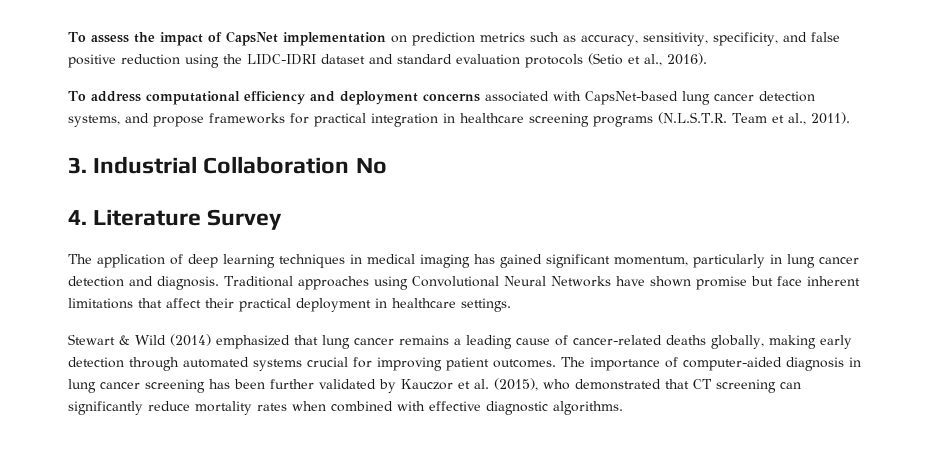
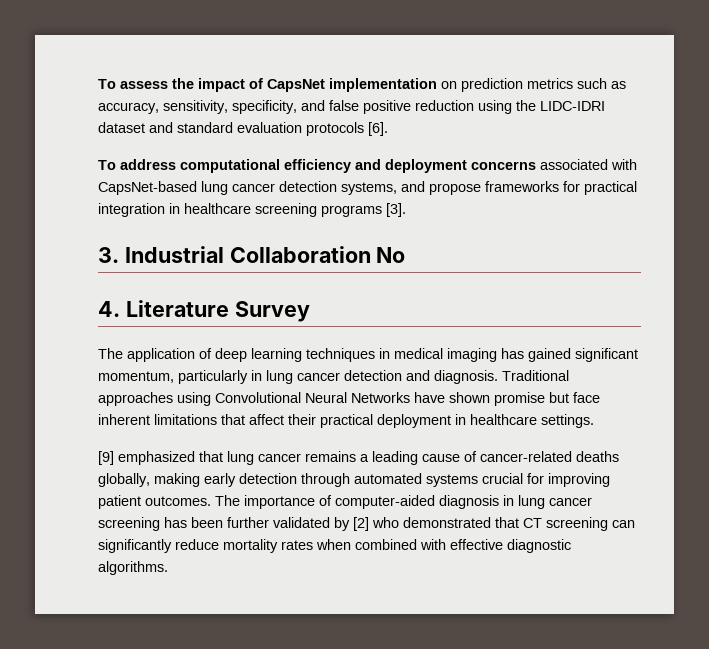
[588,53,707,66] (Setio et al., 2016). -> [368,122,388,136] [6].
[658,112,850,125] (N.L.S.T.R. Team et al., 2011). -> [386,203,406,217] [3].
[68,334,211,346] Stewart & Wild (2014) -> [98,451,114,465] [9]
[401,378,538,391] Kauczor et al. (2015), -> [353,517,369,531] [2]

